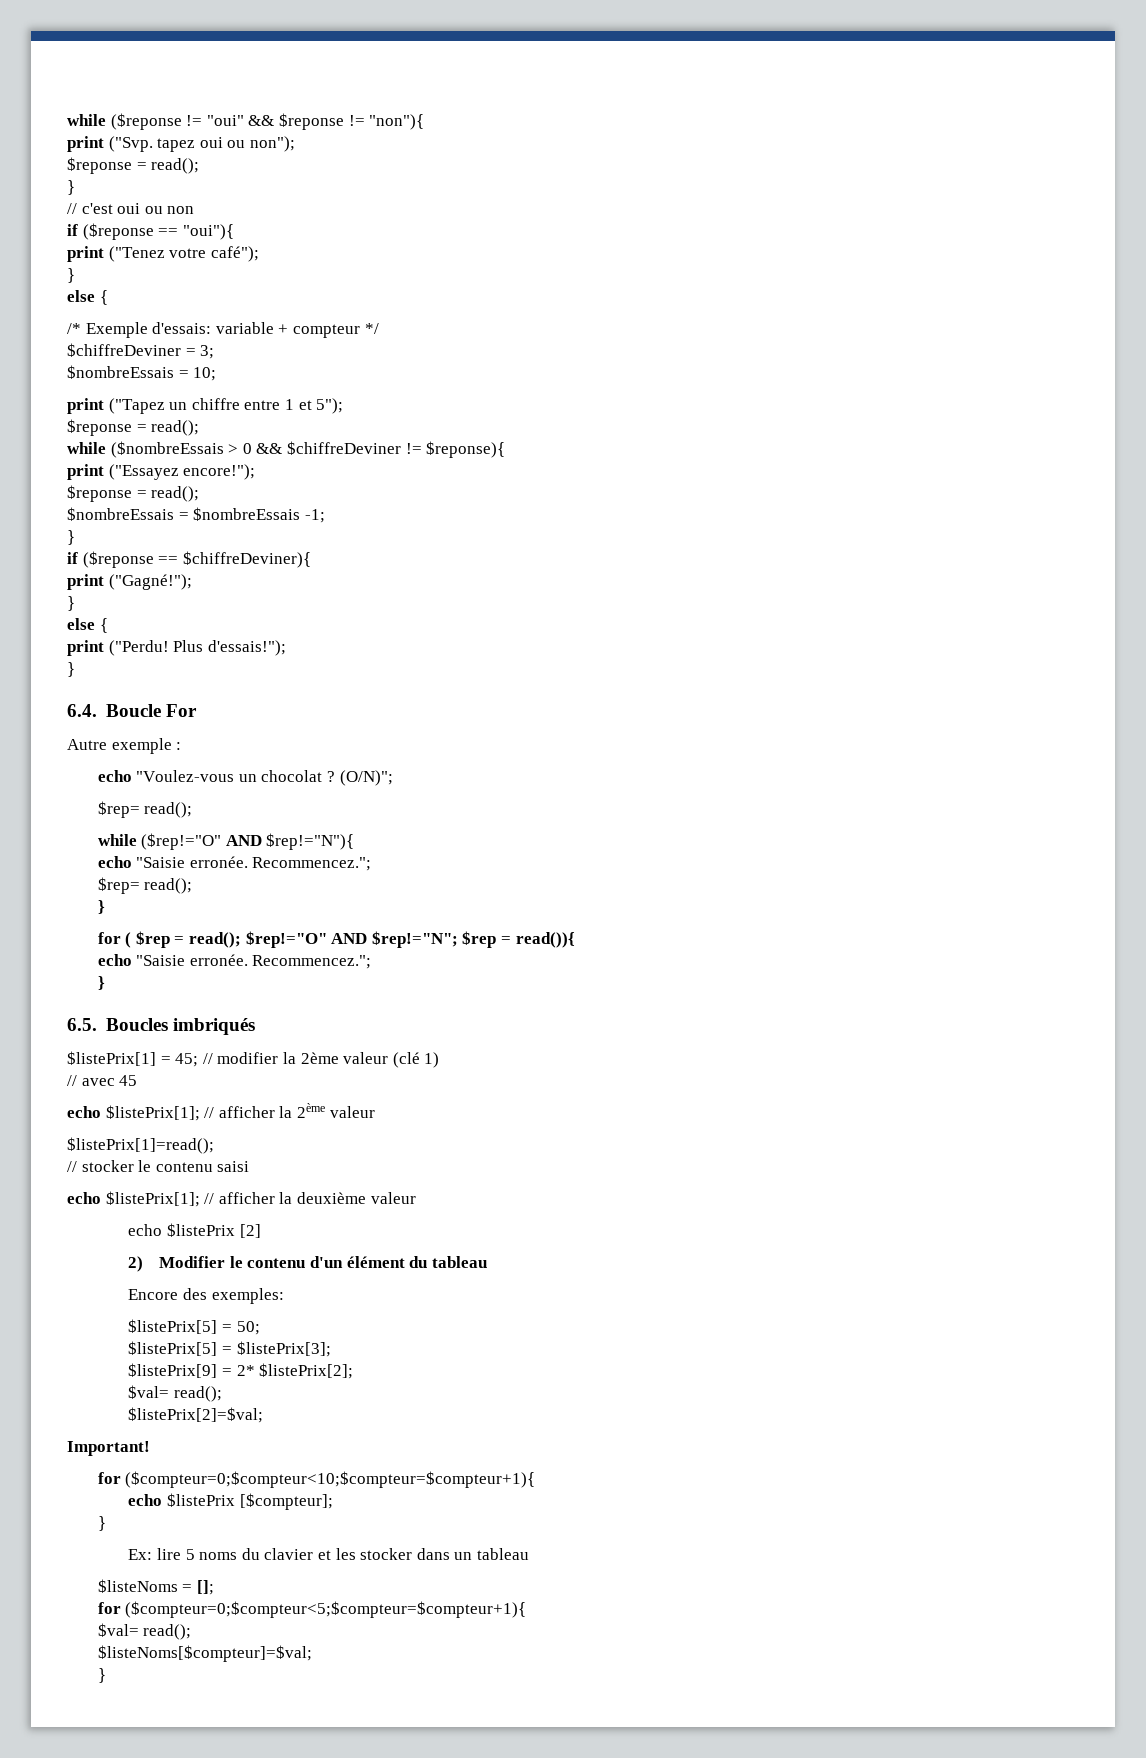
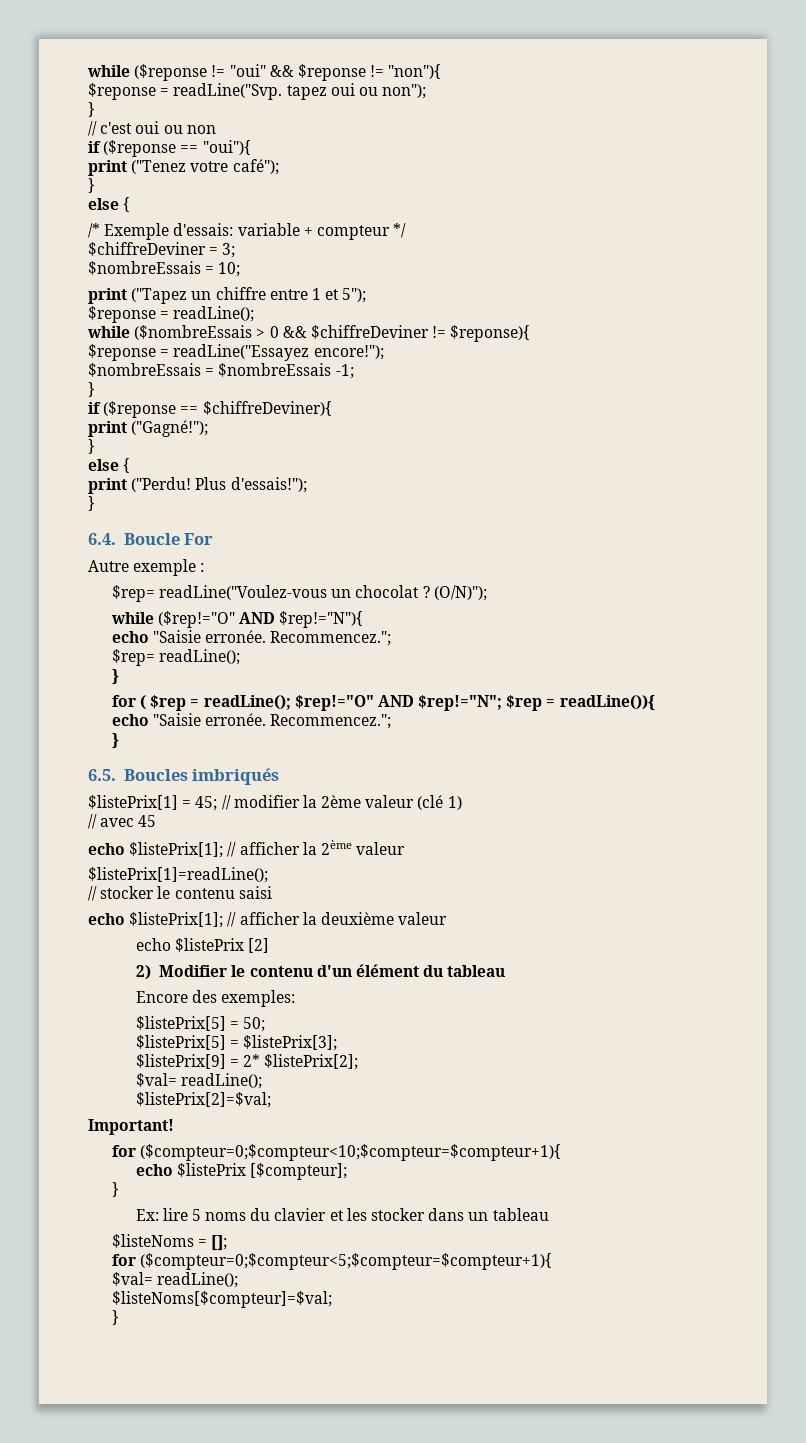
[67,136,153,152] print ("Svp. -> [88,83,283,100] $reponse = readLine("Svp.
[67,157,200,174] // $reponse = read(); -> (427, 91) none
[151,420,200,436] read(); -> [173,306,255,322] readLine();
[67,464,256,480] [67,485,200,502] // print ("Essayez encore!"); // $reponse = read(); -> [88,344,384,361] // $reponse = readLine("Essayez encore!");
[97,770,235,782] echo "Voulez-vous -> [111,585,327,602] $rep= readLine("Voulez-vous
[339,770,393,786] [97,801,193,818] (O/N)"; // $rep= read(); -> [433,585,487,601] (O/N)");
[144,878,193,894] read(); -> [158,649,240,665] readLine();
[189,932,242,948] read(); -> [203,695,291,710] readLine();
[515,932,575,948] read()){ -> [559,695,655,711] readLine()){
[67,1137,214,1154] $listePrix[1]=read(); -> [88,867,268,883] $listePrix[1]=readLine();
[174,1386,223,1402] read(); -> [180,1073,262,1089] readLine();
[143,1624,192,1640] read(); -> [156,1272,238,1288] readLine();

